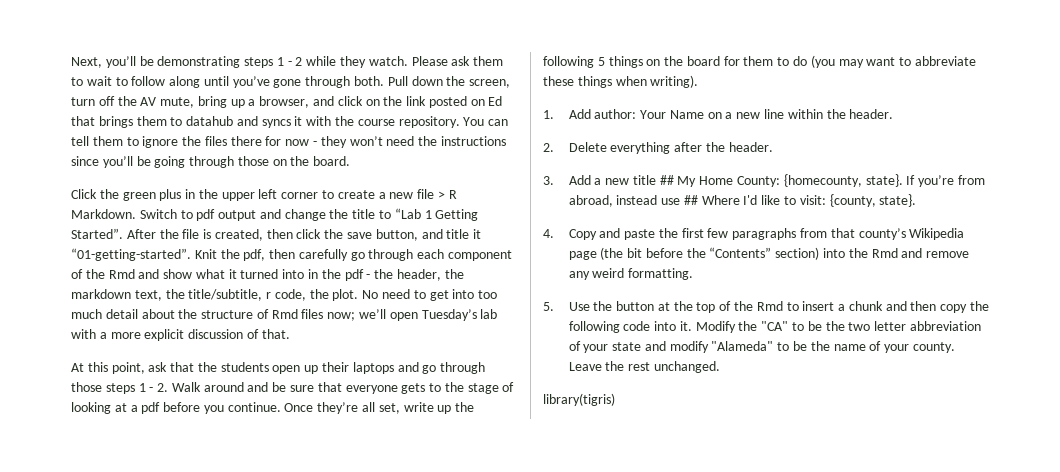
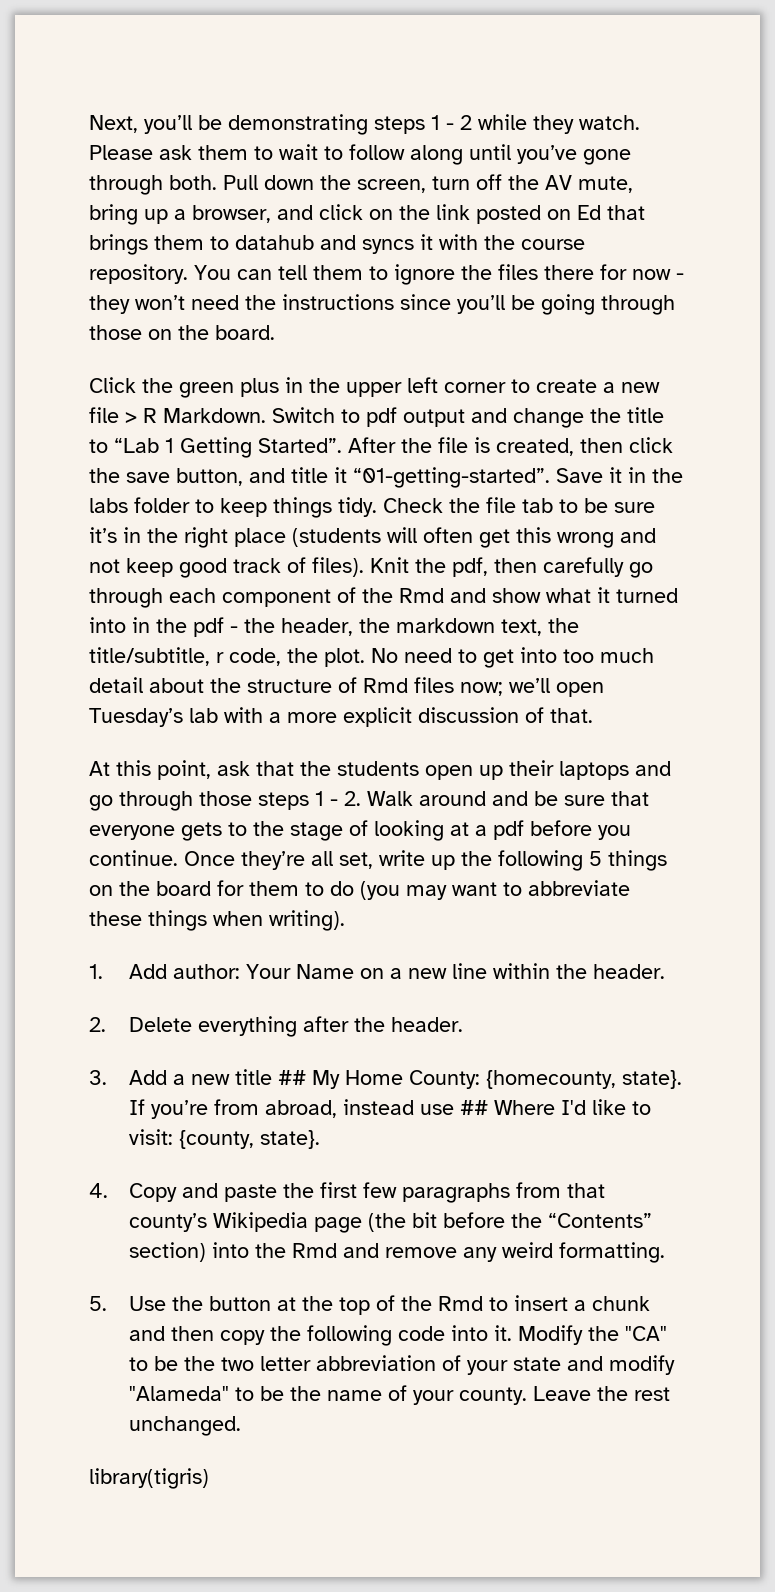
(191, 254) none -> [556,467,683,483] [89,497,655,518] [89,527,656,548] [89,557,364,578] Save it in the labs folder to keep things tidy. Check the file tab to be sure it’s in the right place (students will often get this wrong and not keep good track of files).

